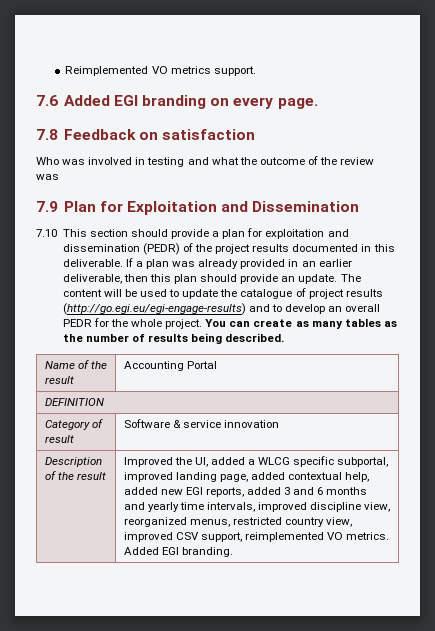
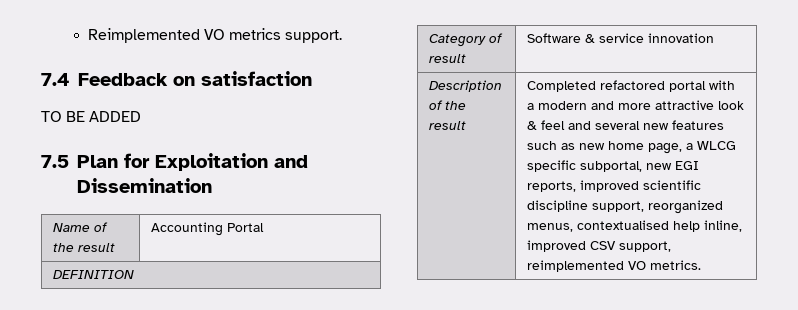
[36,95,318,109] [36,129,256,140] [36,156,375,167] [36,174,59,180] [36,201,58,212] 7.6 Added EGI branding on every page. // 7.8 Feedback on satisfaction // Who was involved in testing and what the outcome of the review was // 7.9 -> [41,71,312,86] [41,111,142,122] [41,155,69,168] 7.4 Feedback on satisfaction // TO BE ADDED // 7.5
[36,228,349,239] [62,243,395,255] [62,258,352,269] [62,274,361,284] [62,288,383,299] [62,303,381,315] [62,318,397,329] [62,333,285,344] // 7.10 This section should provide a plan for exploitation and dissemination (PEDR) of the project results documented in this deliverable. If a plan was already provided in an earlier deliverable, then this plan should provide an update. The content will be used to update the catalogue of project results (http://go.egi.eu/egi-engage-results) and to develop an overall PEDR for the whole project. You can create as many tables as the number of results being described. -> (212, 185) none
[123,456,389,467] [123,472,370,482] [123,487,368,497] [123,502,391,512] [123,517,352,527] Improved the UI, added a WLCG specific subportal, improved landing page, added contextual help, added new EGI reports, added 3 and 6 months and yearly time intervals, improved discipline view, reorganized menus, restricted country view, -> [527,80,736,92] [527,100,745,110] [527,120,725,130] [527,141,737,154] [527,160,700,172] [527,180,702,192] [527,200,724,214] [527,220,743,232] Completed refactored portal with a modern and more attractive look & feel and several new features such as new home page, a WLCG specific subportal, new EGI reports, improved scientific discipline support, reorganized menus, contextualised help inline,
[123,547,233,557] Added EGI branding. -> (702, 265) none

